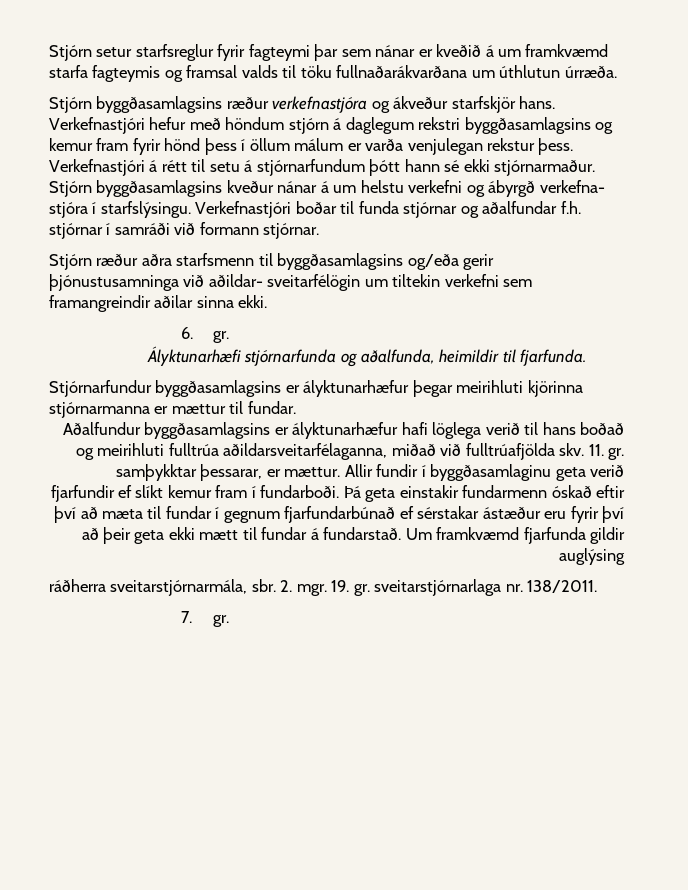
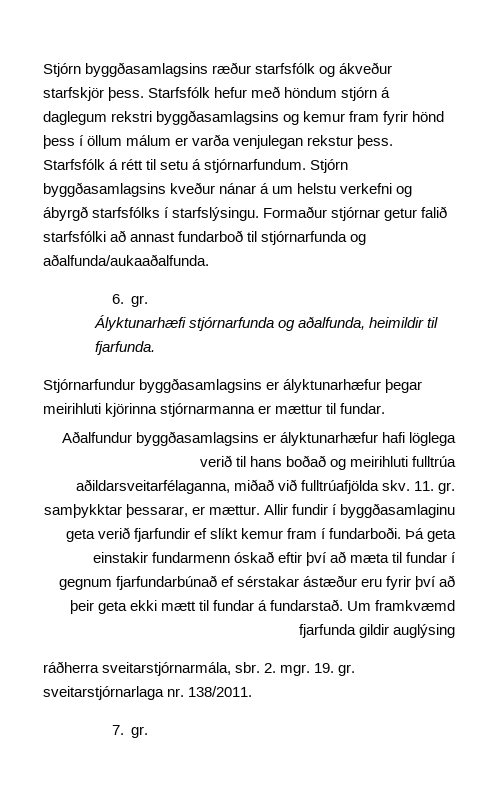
[49,44,609,61] [49,65,617,82] [49,97,92,113] Stjórn setur starfsreglur fyrir fagteymi þar sem nánar er kveðið á um framkvæmd starfa fagteymis og framsal valds til töku fullnaðarákvarðana um úthlutun úrræða. // Stjórn -> [43,63,81,77] Stjórn
[272,96,368,113] verkefnastjóra -> [255,63,316,74] starfsfólk
[519,96,556,109] [49,117,145,134] hans. Verkefnastjóri -> [108,87,211,101] þess. Starfsfólk
[49,159,145,176] Verkefnastjóri -> [43,159,105,170] Starfsfólk
[256,159,596,176] stjórnarfundum þótt hann sé ekki stjórnarmaður. -> [204,159,307,173] stjórnarfundum.
[539,180,605,193] [49,201,581,218] [49,222,320,239] [49,253,495,270] [49,274,533,291] [49,295,268,312] verkefna- stjóra í starfslýsingu. Verkefnastjóri boðar til funda stjórnar og aðalfundar f.h. stjórnar í samráði við formann stjórnar. // Stjórn ræður aðra starfsmenn til byggðasamlagsins og/eða gerir þjónustusamninga við aðildar- sveitarfélögin um tiltekin verkefni sem framangreindir aðilar sinna ekki. -> [92,206,448,221] [43,230,367,245] [43,254,209,266] starfsfólks í starfslýsingu. Formaður stjórnar getur falið starfsfólki að annast fundarboð til stjórnarfunda og aðalfunda/aukaaðalfunda.

